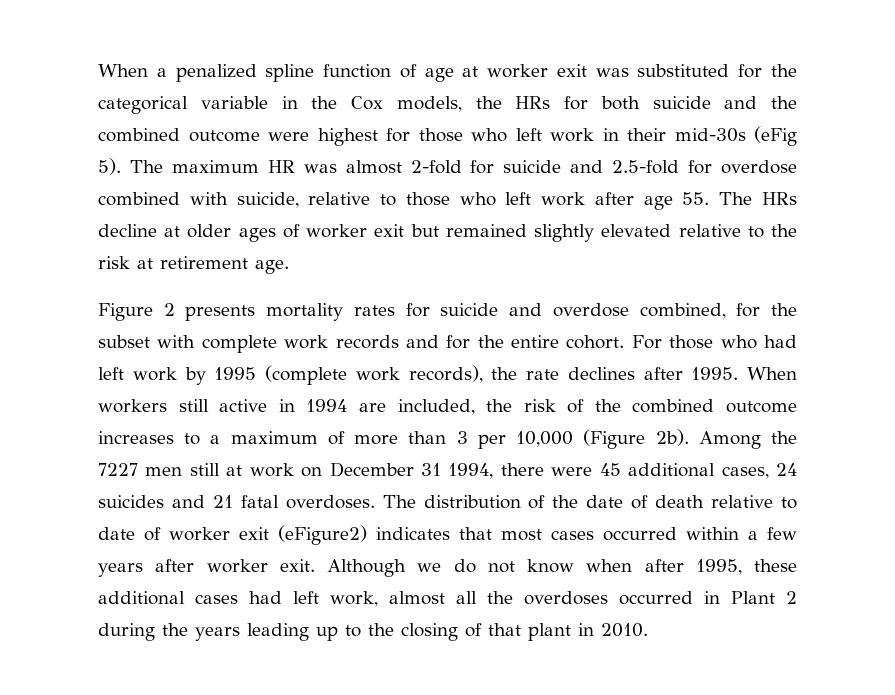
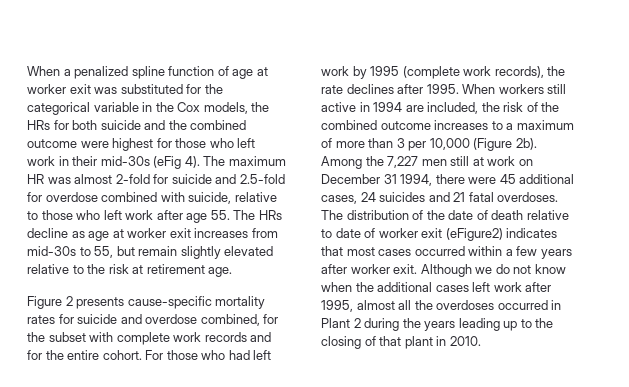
[98,158,121,175] 5). -> [184,156,200,168] 4).
[164,224,527,242] at older ages of worker exit but remained -> [71,228,278,241] [27,246,178,258] as age at worker exit increases from mid-30s to 55, but remain
(256, 313) none -> [127,296,212,309] cause-specific
[98,463,138,476] 7227 -> [387,156,419,168] 7,227
[644,559,797,575] [98,591,378,607] after 1995, these additional cases had left work, -> [355,282,552,292] [321,300,353,312] the additional cases left work after 1995,

